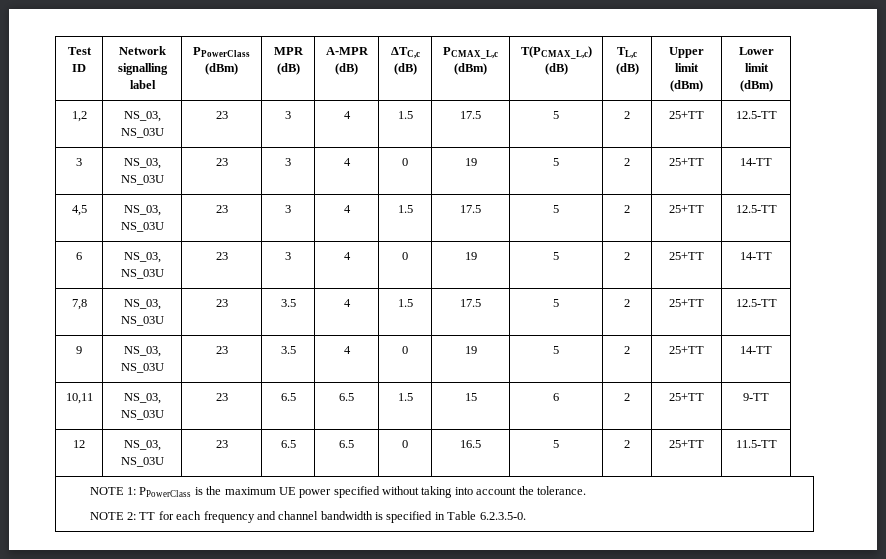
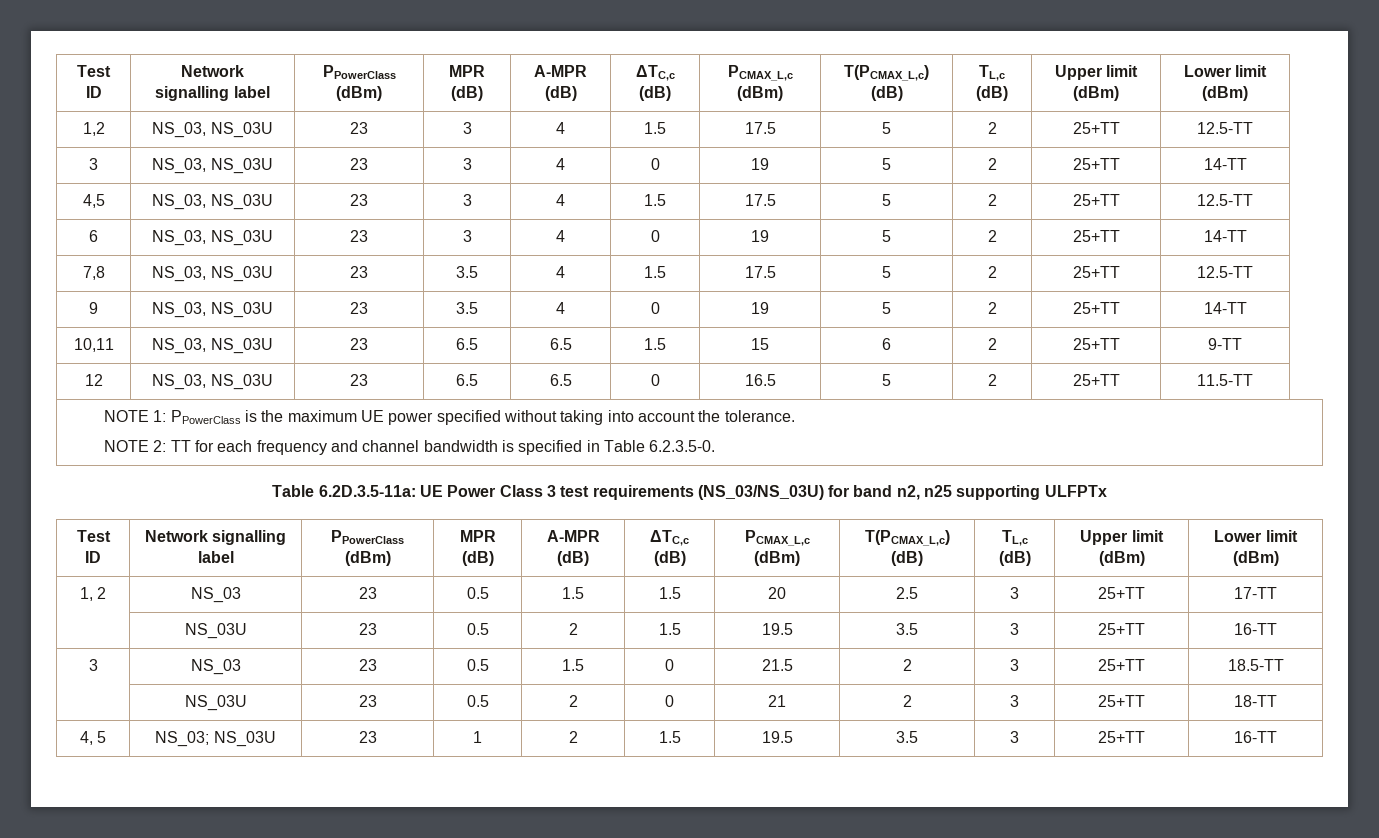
(526, 516) none -> [272,485,1107,500] [76,530,111,542] [85,551,101,563] [144,530,287,545] [197,551,234,563] [331,530,404,544] [344,551,391,566] [459,530,496,542] [461,551,494,566] [546,530,600,542] [557,551,589,566] [650,530,689,546] [653,551,686,566] [744,530,810,546] [754,551,800,566] [864,530,950,546] [891,551,923,566] [1001,530,1028,546] [998,551,1031,566] [1080,530,1164,545] [1098,551,1145,566] [1214,530,1298,542] [1232,551,1279,566] [79,587,107,601] [190,587,241,603] [358,587,377,599] [466,587,489,599] [562,587,584,599] [658,587,681,599] [768,587,786,599] [896,587,918,599] [1010,587,1019,599] [1098,587,1145,599] [1234,587,1277,599] [184,623,247,639] [358,623,377,635] [466,623,489,635] [568,623,578,635] [658,623,681,635] [761,623,793,635] [896,623,918,635] [1010,623,1019,635] [1098,623,1145,635] [1234,623,1277,635] [88,659,98,671] [190,659,241,675] [358,659,377,671] [466,659,489,671] [562,659,584,671] [665,659,674,671] [761,659,793,671] [902,659,912,671] [1010,659,1019,671] [1098,659,1145,671] [1227,659,1284,671] [184,695,247,711] [358,695,377,707] [466,695,489,707] [568,695,578,707] [665,695,674,707] [768,695,786,707] [902,695,912,707] [1010,695,1019,707] [1098,695,1145,707] [1234,695,1277,707] [79,731,107,745] [155,731,276,747] [358,731,377,743] [473,731,482,743] [568,731,578,743] [658,731,681,743] [761,731,793,743] [896,731,918,743] [1010,731,1019,743] [1098,731,1145,743] [1234,731,1277,743] // Table 6.2D.3.5-11a: UE Power Class 3 test requirements (NS_03/NS_03U) for band n2, n25 supporting ULFPTx // Test ID | Network signalling label | PPowerClass (dBm) | MPR (dB) | A-MPR (dB) | ΔTC,c (dB) | PCMAX_L,c (dBm) | T(PCMAX_L,c) (dB) | TL,c (dB) | Upper limit (dBm) | Lower limit (dBm) // 1, 2 | NS_03 | 23 | 0.5 | 1.5 | 1.5 | 20 | 2.5 | 3 | 25+TT | 17-TT // | NS_03U | 23 | 0.5 | 2 | 1.5 | 19.5 | 3.5 | 3 | 25+TT | 16-TT // 3 | NS_03 | 23 | 0.5 | 1.5 | 0 | 21.5 | 2 | 3 | 25+TT | 18.5-TT // | NS_03U | 23 | 0.5 | 2 | 0 | 21 | 2 | 3 | 25+TT | 18-TT // 4, 5 | NS_03; NS_03U | 23 | 1 | 2 | 1.5 | 19.5 | 3.5 | 3 | 25+TT | 16-TT

